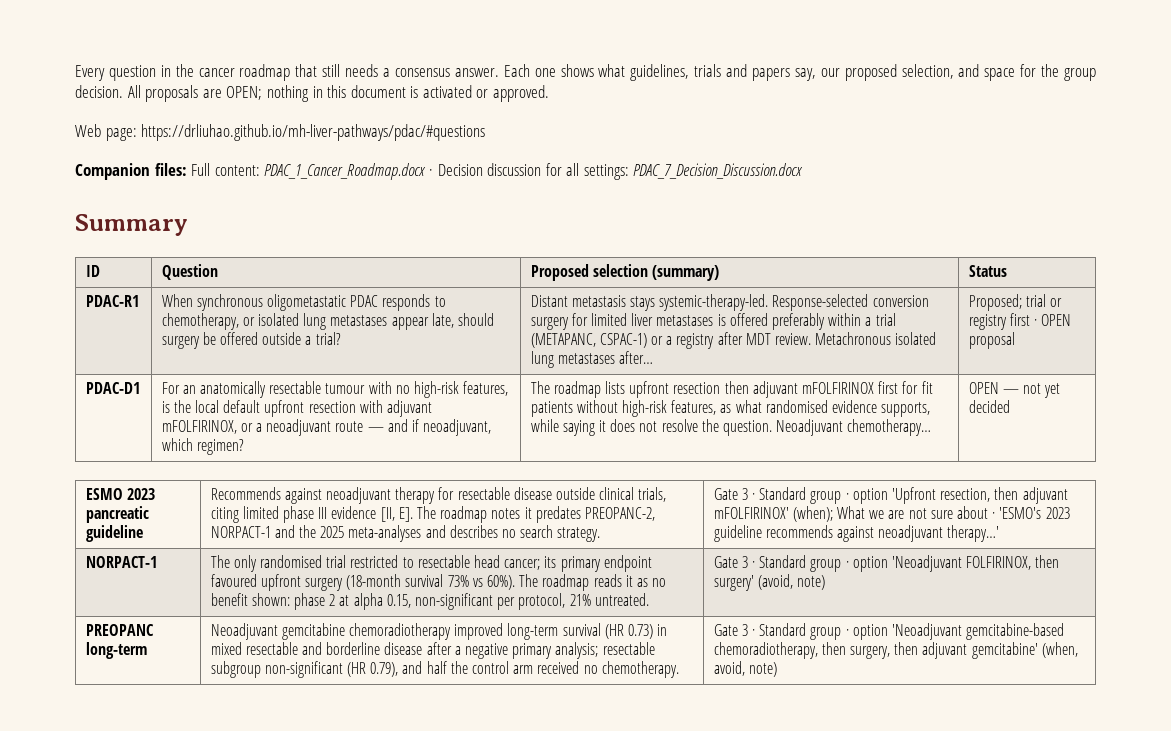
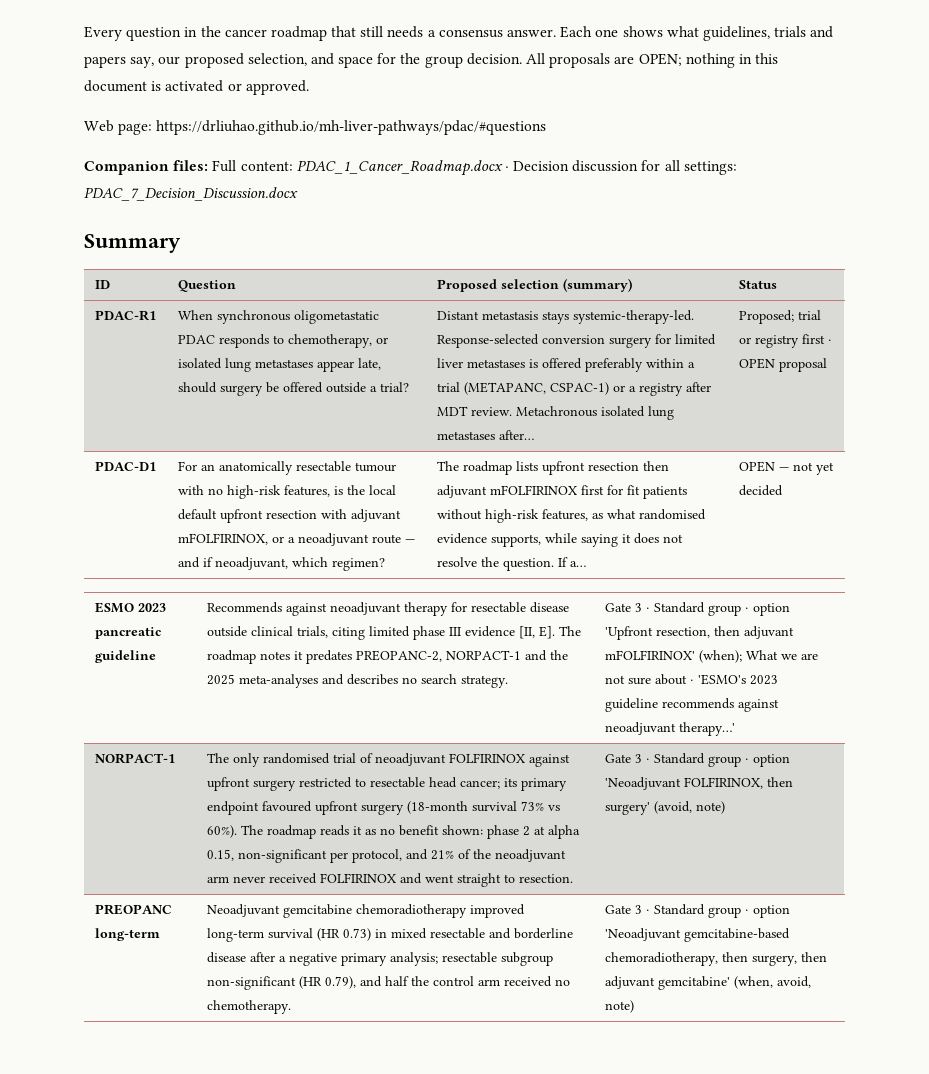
[776,419,932,436] Neoadjuvant chemotherapy… -> [557,557,586,567] If a…
(347, 561) none -> [359,753,570,767] [206,777,296,791] of neoadjuvant FOLFIRINOX against upfront surgery
[569,593,649,606] 21% untreated. -> [405,849,566,862] [206,873,573,887] and 21% of the neoadjuvant arm never received FOLFIRINOX and went straight to resection.

